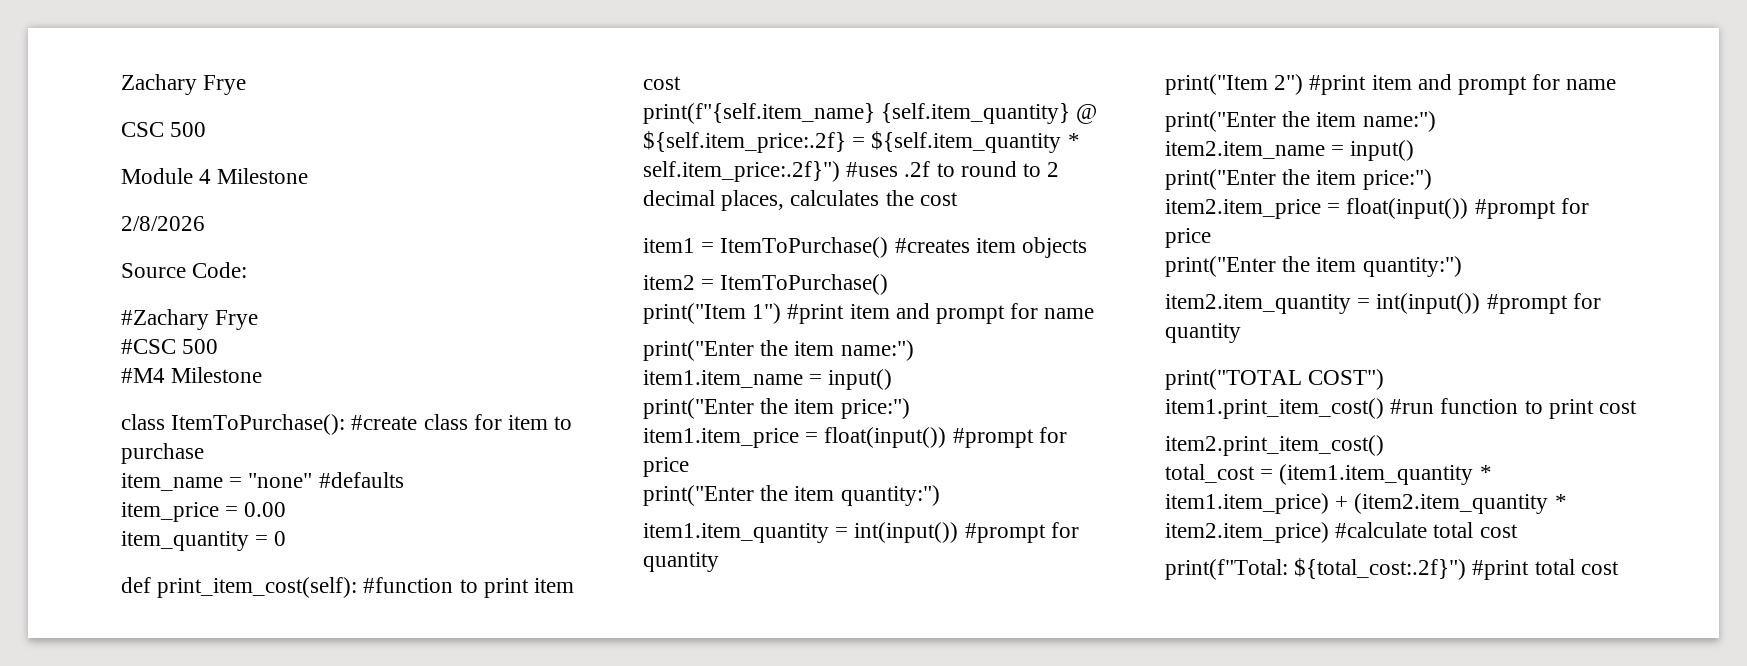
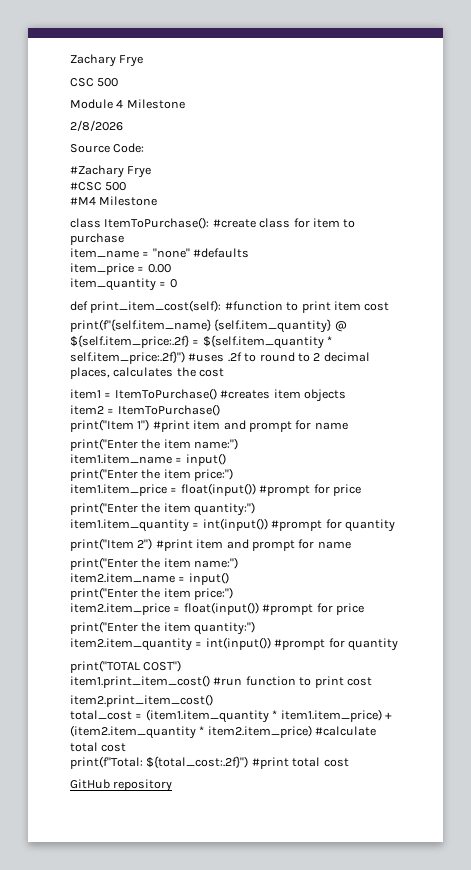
(1619, 568) none -> [70,779,173,792] // GitHub repository

